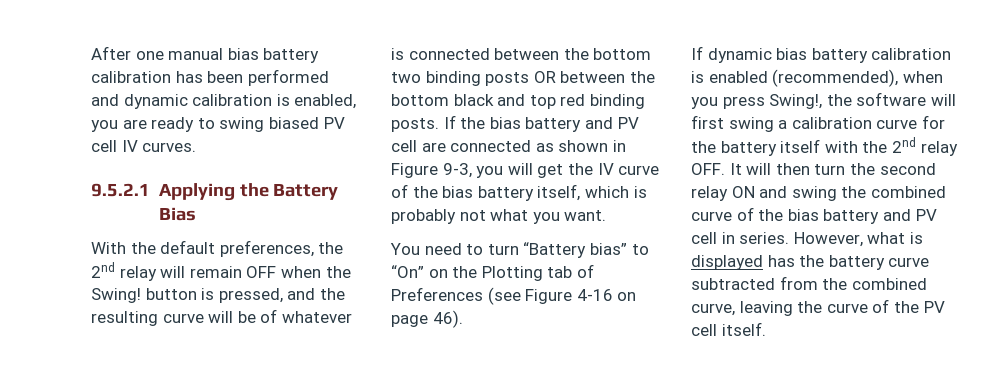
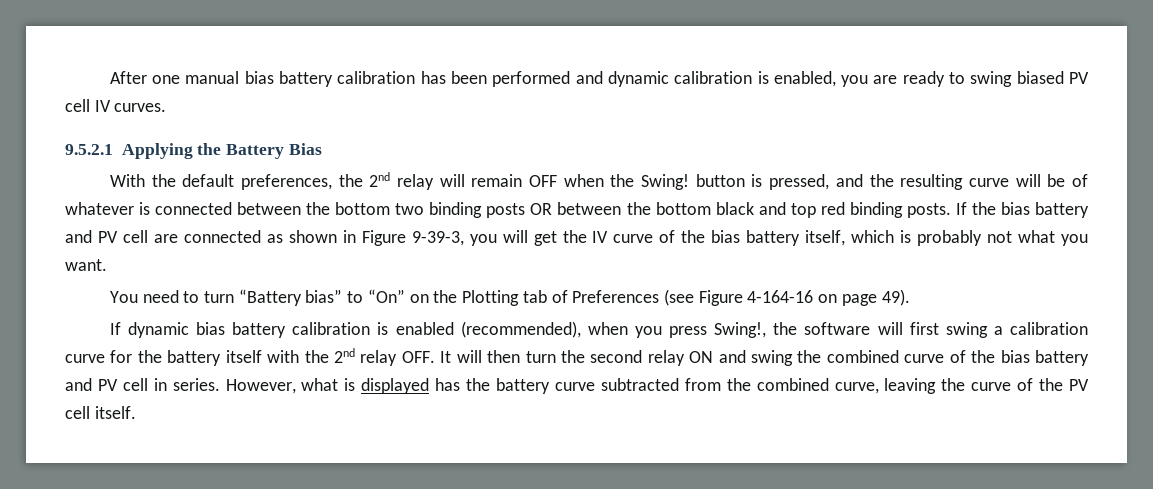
[442,163,472,178] 9-3, -> [411,231,464,246] 9-39-3,
[576,289,613,301] 4-16 -> [747,290,814,303] 4-164-16
[432,310,463,328] 46). -> [881,289,910,306] 49).

